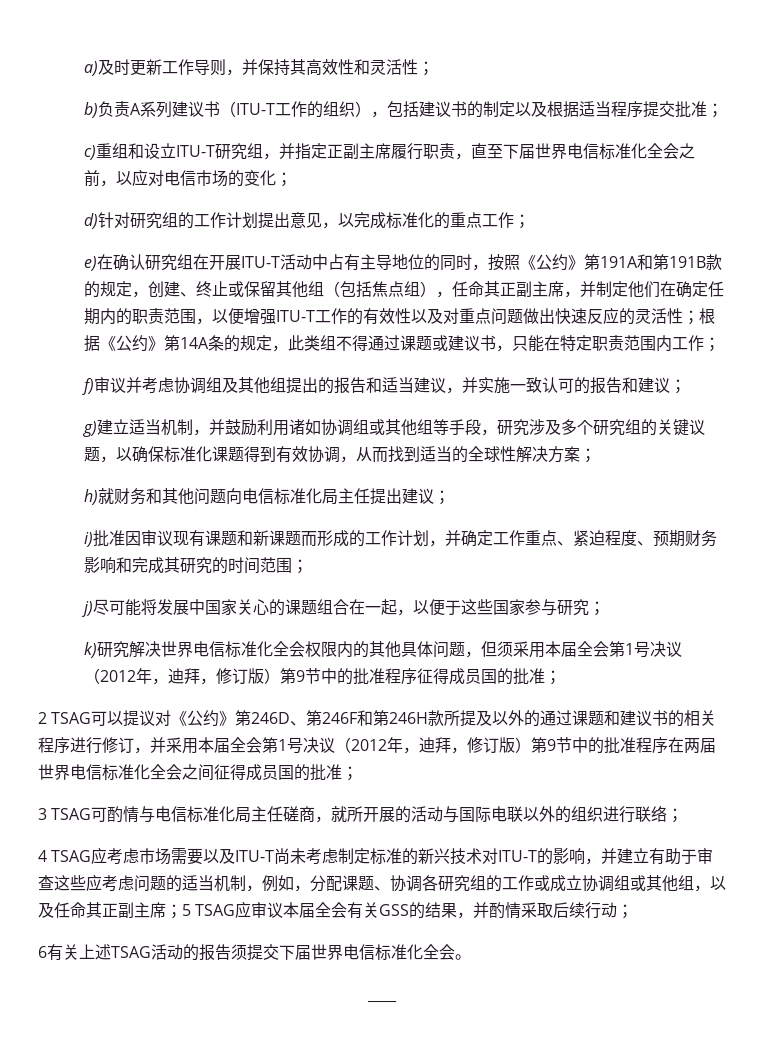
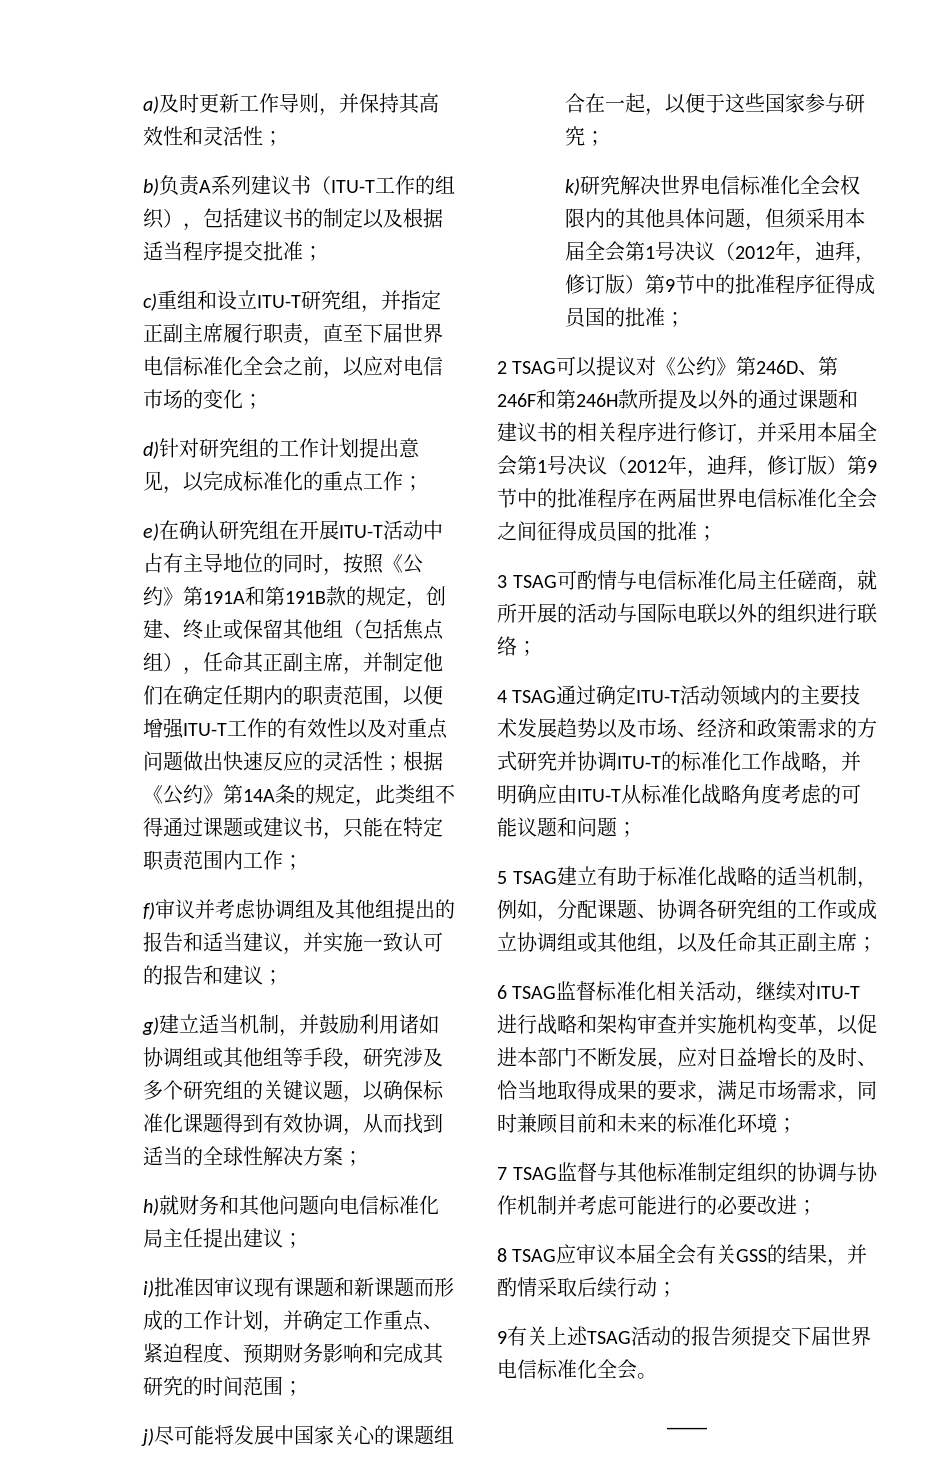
[91,847,714,865] [38,874,166,892] 应考虑市场需要以及ITU-T尚未考虑制定标准的新兴技术对ITU-T的影响，并建立有助于审查这些应考虑问题 -> [556,685,861,706] [497,718,877,739] [497,751,861,774] [497,783,861,805] [497,817,637,837] [497,866,757,887] 通过确定ITU-T活动领域内的主要技术发展趋势以及市场、经济和政策需求的方式研究并协调ITU-T的标准化工作战略，并明确应由ITU-T从标准化战略角度考虑的可能议题和问题； // 5 TSAG建立有助于标准化战略
[182,904,191,916] 5 -> [497,981,861,1004] [497,1014,877,1037] [497,1047,877,1070] [497,1080,877,1103] [497,1113,797,1134] [497,1162,878,1183] [497,1195,817,1216] [497,1248,507,1262] // 6 TSAG监督标准化相关活动，继续对ITU-T进行战略和架构审查并实施机构变革，以促进本部门不断发展，应对日益增长的及时、恰当地取得成果的要求，满足市场需求，同时兼顾目前和未来的标准化环境； // 7 TSAG监督与其他标准制定组织的协调与协作机制并考虑可能进行的必要改进； // 8
[38,946,47,958] 6 -> [497,1331,507,1344] 9

